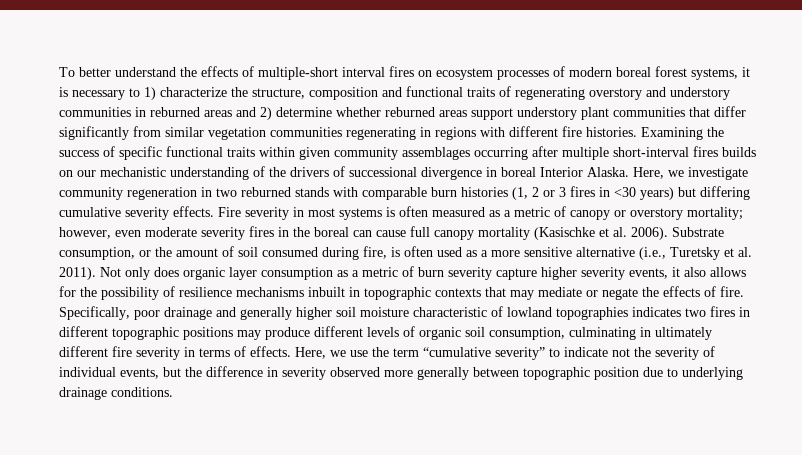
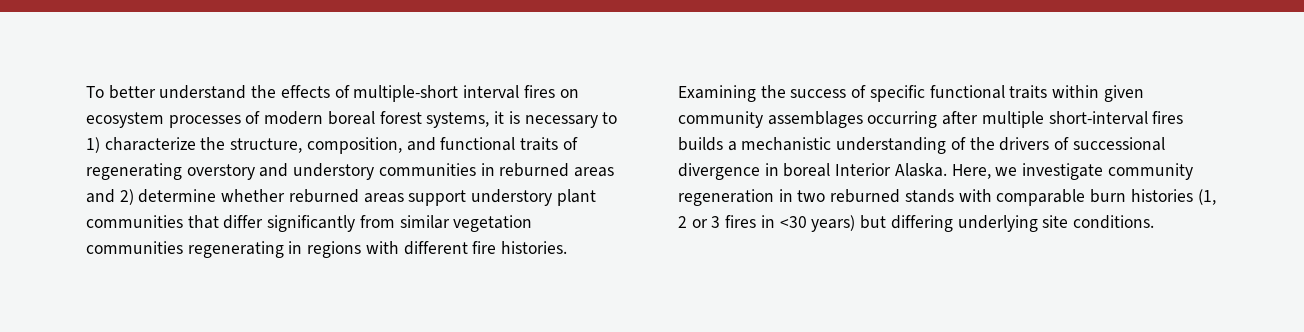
[309,87,378,100] composition -> [306,137,402,154] composition,
[59,170,96,177] on our -> [727,141,737,151] a
[59,206,743,220] [59,226,724,240] [59,246,752,260] [59,266,746,280] [59,286,744,300] [59,306,750,320] [59,326,712,340] [59,346,715,360] [59,366,743,380] [59,387,107,400] cumulative severity effects. Fire severity in most systems is often measured as a metric of canopy or overstory mortality; however, even moderate severity fires in the boreal can cause full canopy mortality (Kasischke et al. 2006). Substrate consumption, or the amount of soil consumed during fire, is often used as a more sensitive alternative (i.e., Turetsky et al. 2011). Not only does organic layer consumption as a metric of burn severity capture higher severity events, it also allows for the possibility of resilience mechanisms inbuilt in topographic contexts that may mediate or negate the effects of fire. Specifically, poor drainage and generally higher soil moisture characteristic of lowland topographies indicates two fires in different topographic positions may produce different levels of organic soil consumption, culminating in ultimately different fire severity in terms of effects. Here, we use the term “cumulative severity” to indicate not the severity of individual events, but the difference in severity observed more generally between topographic position due to underlying drainage -> [957,215,1069,232] underlying site

